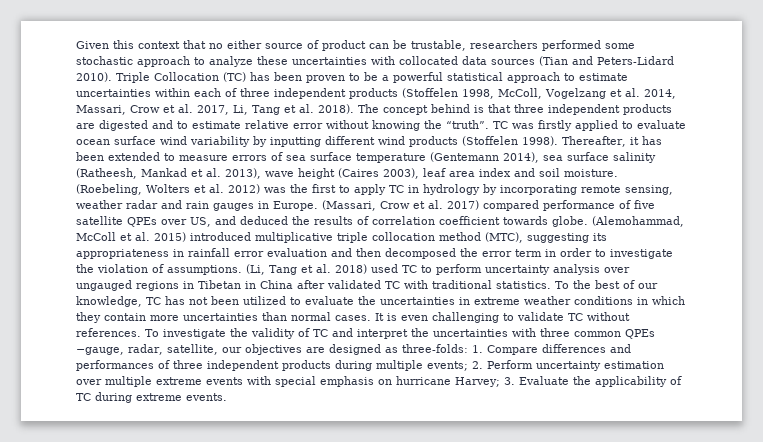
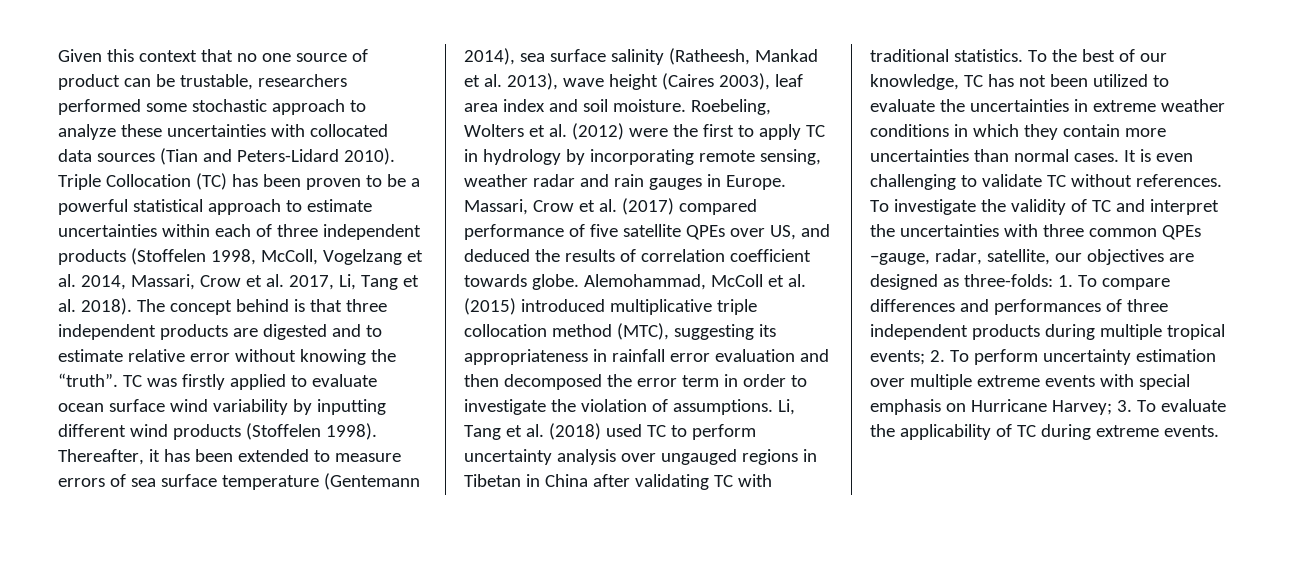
[227,40,262,49] either -> [261,53,291,62] one
[76,184,142,195] (Roebeling, -> [690,99,771,115] Roebeling,
[228,184,286,194] 2012) was -> [571,123,668,140] (2012) were
[322,200,479,211] (Massari, Crow et al. 2017) -> [464,198,674,215] Massari, Crow et al. (2017)
[592,216,684,227] (Alemohammad, -> [583,274,706,290] Alemohammad,
[154,232,186,242] 2015) -> [464,298,516,315] (2015)
[246,264,367,275] (Li, Tang et al. 2018) -> [777,399,795,415] [464,423,601,440] Li, Tang et al. (2018)
[327,280,381,289] validated -> [634,474,709,490] validating
[486,345,538,355] Compare -> [1077,275,1170,290] To compare
(423, 365) none -> [1166,324,1225,340] tropical
[487,360,533,369] Perform -> [949,349,1038,365] To perform
[396,376,451,385] hurricane -> [970,399,1047,412] Hurricane
[519,376,569,385] Evaluate -> [1136,399,1226,412] To evaluate

